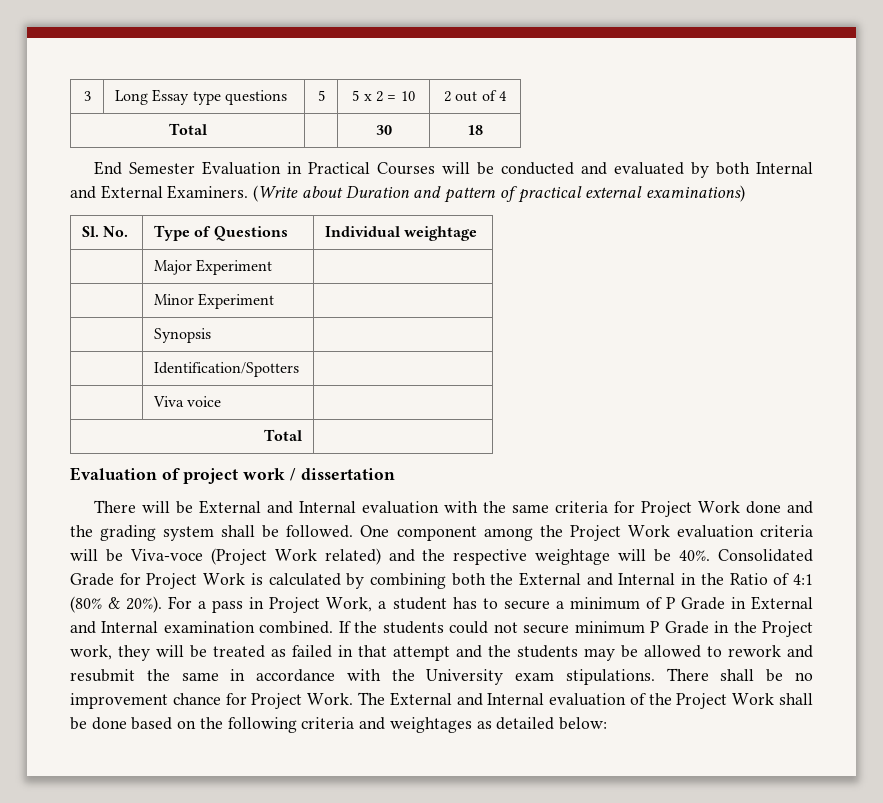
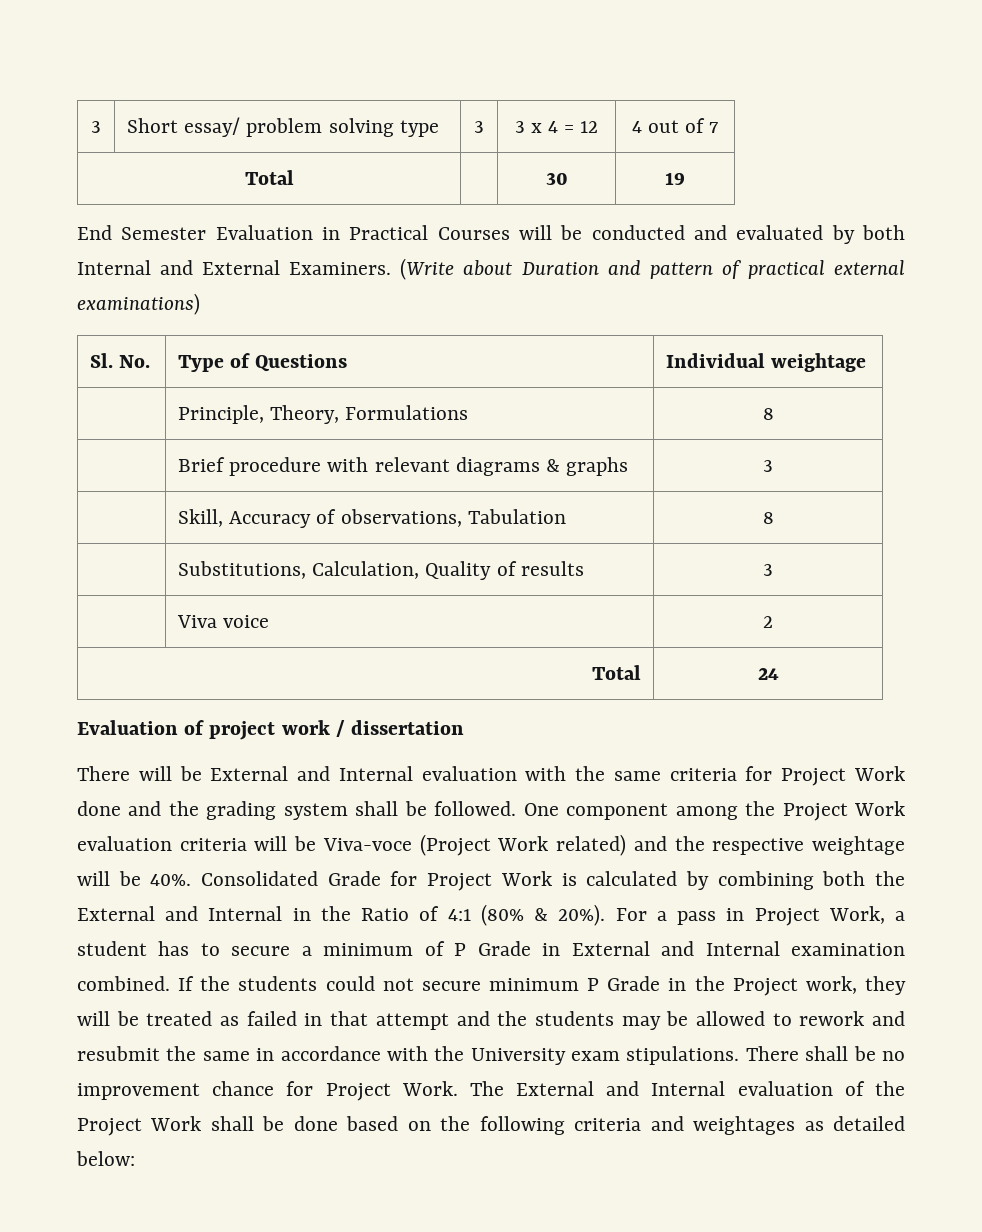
[83,91,91,101] [115,89,288,105] [317,90,325,101] [352,90,415,102] [444,91,452,102] 3 | Long Essay type questions | 5 | 5 x 2 = 10 | 2 -> [91,121,101,133] [126,117,439,137] [474,121,484,133] [514,121,599,133] [631,121,642,133] 3 | Short essay/ problem solving type | 3 | 3 x 4 = 12 | 4
[498,91,507,101] 4 -> [709,122,719,133] 7
[467,125,483,135] 18 -> [665,172,685,185] 19
[154,259,273,275] [154,293,275,309] [154,328,212,343] [154,362,300,377] Major Experiment | // | Minor Experiment | // | Synopsis | // | Identification/Spotters | -> [177,405,469,424] [762,408,774,420] [177,457,629,476] [763,460,773,472] [177,509,566,528] [762,512,774,524] [177,561,584,580] [763,564,773,576] Principle, Theory, Formulations | 8 // | Brief procedure with relevant diagrams & graphs | 3 // | Skill, Accuracy of observations, Tabulation | 8 // | Substitutions, Calculation, Quality of results | 3
[263,429,302,441] // Total | -> [763,616,773,628] [592,665,642,680] [757,668,779,680] 2 // Total | 24

